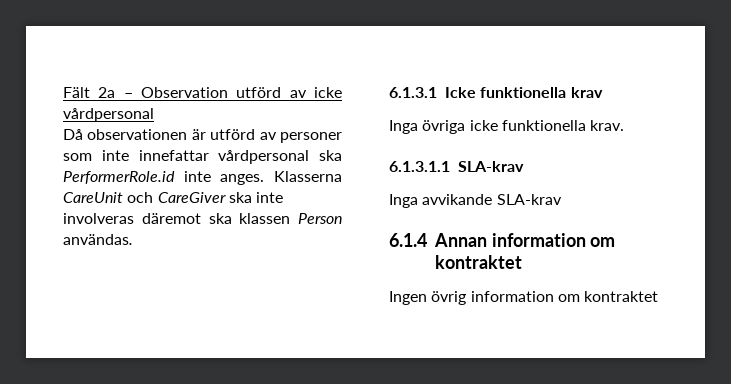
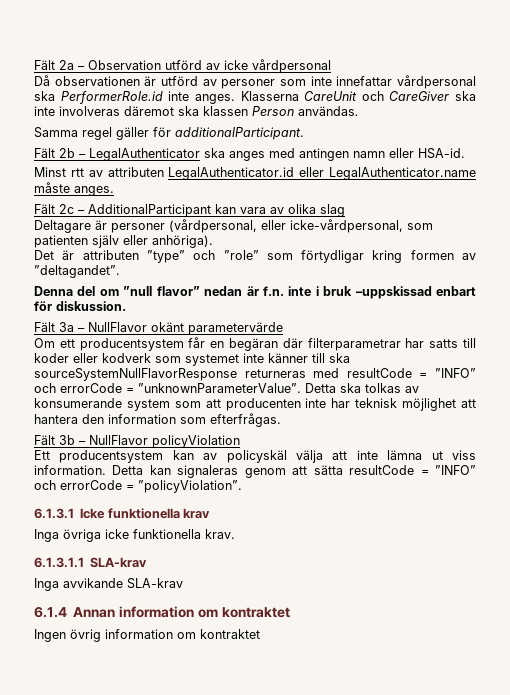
(133, 239) none -> [34,127,304,140] [34,148,465,161] [34,167,476,180] [34,182,114,196] [34,204,345,217] [34,219,433,233] [34,235,213,248] [34,250,477,263] [34,265,120,278] [34,286,477,299] [34,301,126,311] [34,322,283,335] [34,337,477,351] [34,353,350,366] [34,368,477,381] [34,383,419,393] [34,398,477,411] [34,413,281,427] [34,435,240,448] [34,450,476,463] [34,465,477,478] [34,480,242,493] // Samma regel gäller för additionalParticipant. // Fält 2b – LegalAuthenticator ska anges med antingen namn eller HSA-id. // Minst rtt av attributen LegalAuthenticator.id eller LegalAuthenticator.name måste anges. // Fält 2c – AdditionalParticipant kan vara av olika slag // Deltagare är personer (vårdpersonal, eller icke-vårdpersonal, som patienten själv eller anhöriga). // Det är attributen ”type” och ”role” som förtydligar kring formen av ”deltagandet”. // Denna del om ”null flavor” nedan är f.n. inte i bruk –uppskissad enbart för diskussion. // Fält 3a – NullFlavor okänt parametervärde // Om ett producentsystem får en begäran där filterparametrar har satts till koder eller kodverk som systemet inte känner till ska sourceSystemNullFlavorResponse returneras med resultCode = ”INFO” och errorCode = ”unknownParameterValue”. Detta ska tolkas av konsumerande system som att producenten inte har teknisk möjlighet att hantera den information som efterfrågas. // Fält 3b – NullFlavor policyViolation // Ett producentsystem kan av policyskäl välja att inte lämna ut viss information. Detta kan signaleras genom att sätta resultCode = ”INFO” och errorCode = ”policyViolation”.

